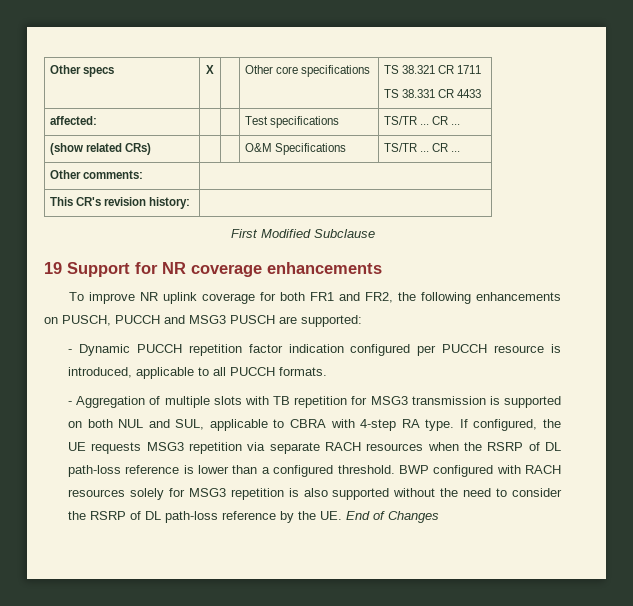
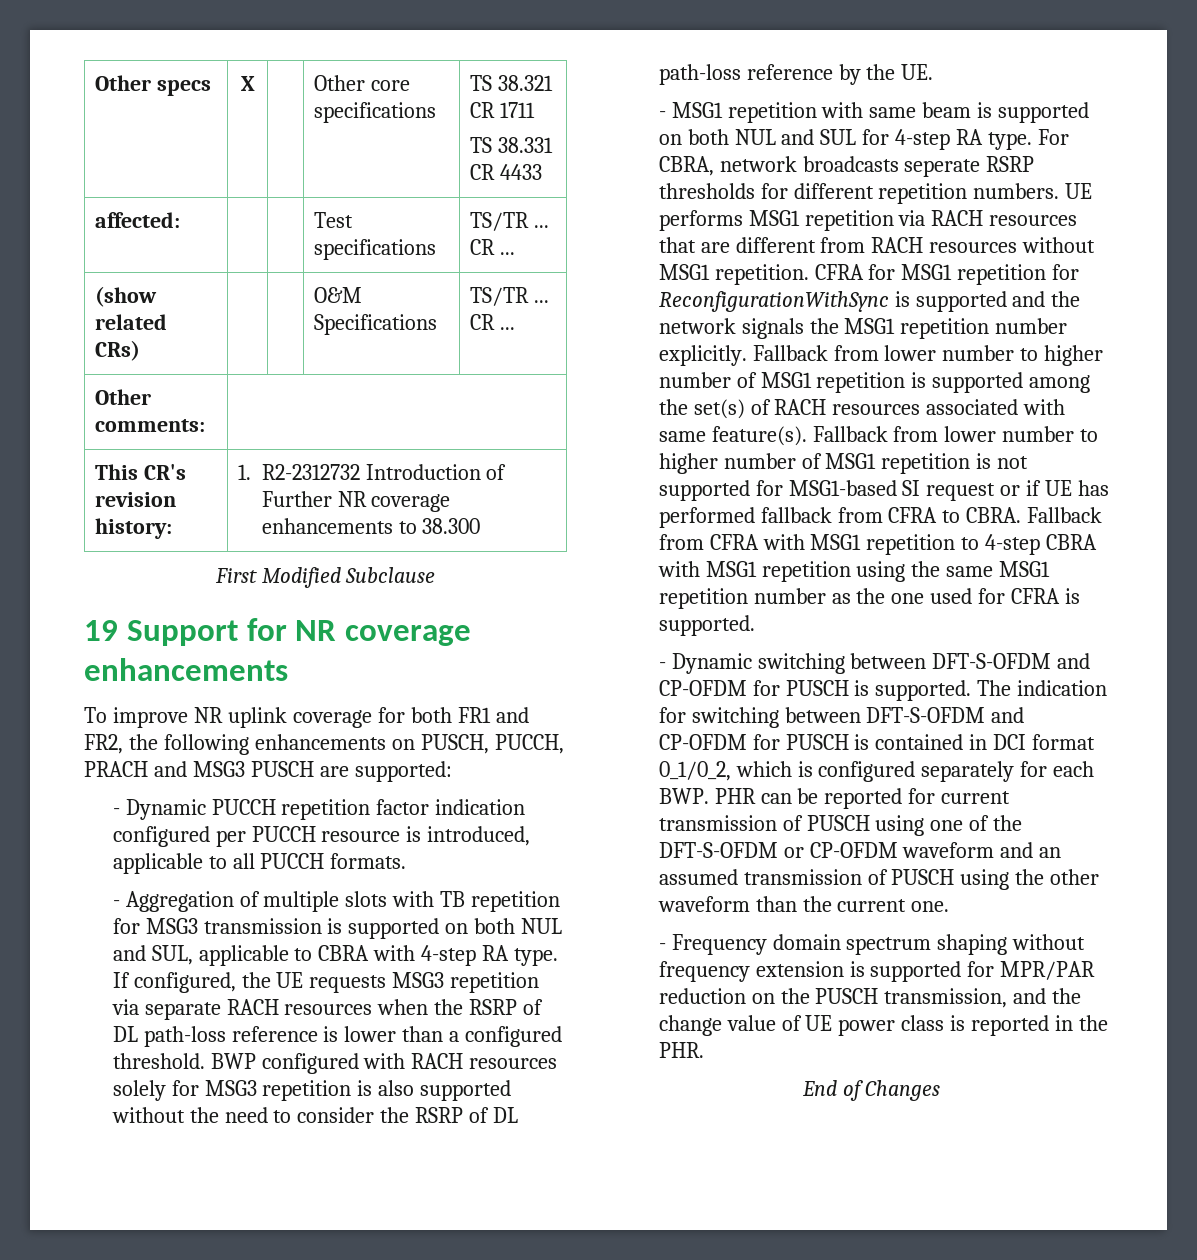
(191, 203) none -> [237,464,507,480] [261,491,451,512] [261,518,481,534] 1. R2-2312732 Introduction of Further NR coverage enhancements to 38.300
[115,315,160,324] PUCCH -> [494,734,564,754] [84,761,148,777] PUCCH, PRACH
(343, 515) none -> [658,102,1090,123] [658,129,1070,150] [658,156,1035,177] [658,183,1093,204] [658,210,1078,231] [658,237,1096,253] [658,264,1080,285] [658,291,1081,312] [658,318,1068,339] [658,345,1104,366] [658,372,1091,393] [658,399,1066,419] [658,426,1099,446] [658,453,1029,474] [658,480,1110,501] [658,507,1103,528] [658,534,1098,555] [657,561,1051,582] [658,588,1081,609] [658,615,755,636] [658,653,1091,674] [658,680,1108,701] [658,707,1025,728] [658,734,1096,750] [658,761,1095,782] [658,788,1011,809] [658,815,1023,836] [658,842,1062,858] [658,869,1100,890] [657,896,950,912] [658,934,1086,955] [658,961,1096,982] [658,988,1082,1008] [658,1015,1109,1036] [658,1042,704,1058] // - MSG1 repetition with same beam is supported on both NUL and SUL for 4-step RA type. For CBRA, network broadcasts seperate RSRP thresholds for different repetition numbers. UE performs MSG1 repetition via RACH resources that are different from RACH resources without MSG1 repetition. CFRA for MSG1 repetition for ReconfigurationWithSync is supported and the network signals the MSG1 repetition number explicitly. Fallback from lower number to higher number of MSG1 repetition is supported among the set(s) of RACH resources associated with same feature(s). Fallback from lower number to higher number of MSG1 repetition is not supported for MSG1-based SI request or if UE has performed fallback from CFRA to CBRA. Fallback from CFRA with MSG1 repetition to 4-step CBRA with MSG1 repetition using the same MSG1 repetition number as the one used for CFRA is supported. // - Dynamic switching between DFT-S-OFDM and CP-OFDM for PUSCH is supported. The indication for switching between DFT-S-OFDM and CP-OFDM for PUSCH is contained in DCI format 0_1/0_2, which is configured separately for each BWP. PHR can be reported for current transmission of PUSCH using one of the DFT-S-OFDM or CP-OFDM waveform and an assumed transmission of PUSCH using the other waveform than the current one. // - Frequency domain spectrum shaping without frequency extension is supported for MPR/PAR reduction on the PUSCH transmission, and the change value of UE power class is reported in the PHR. //

